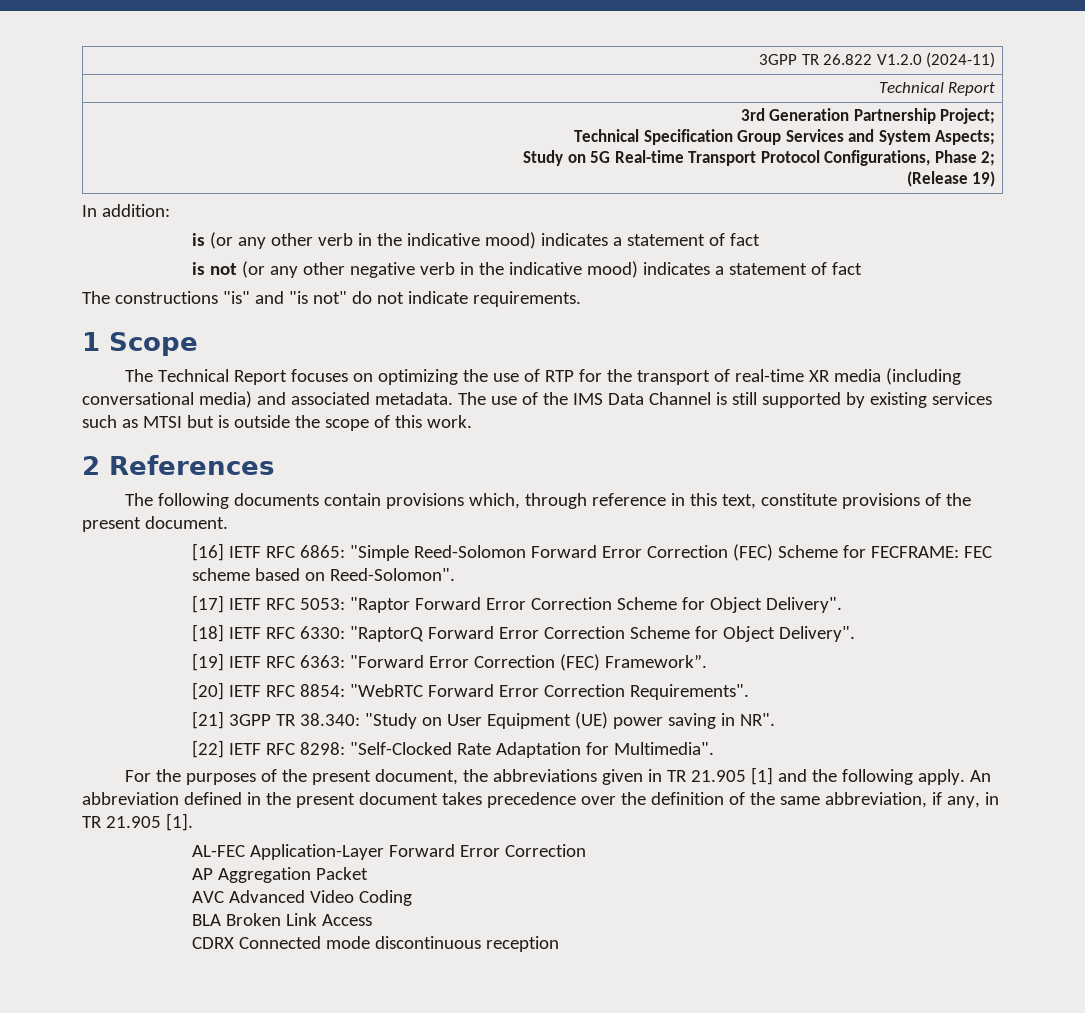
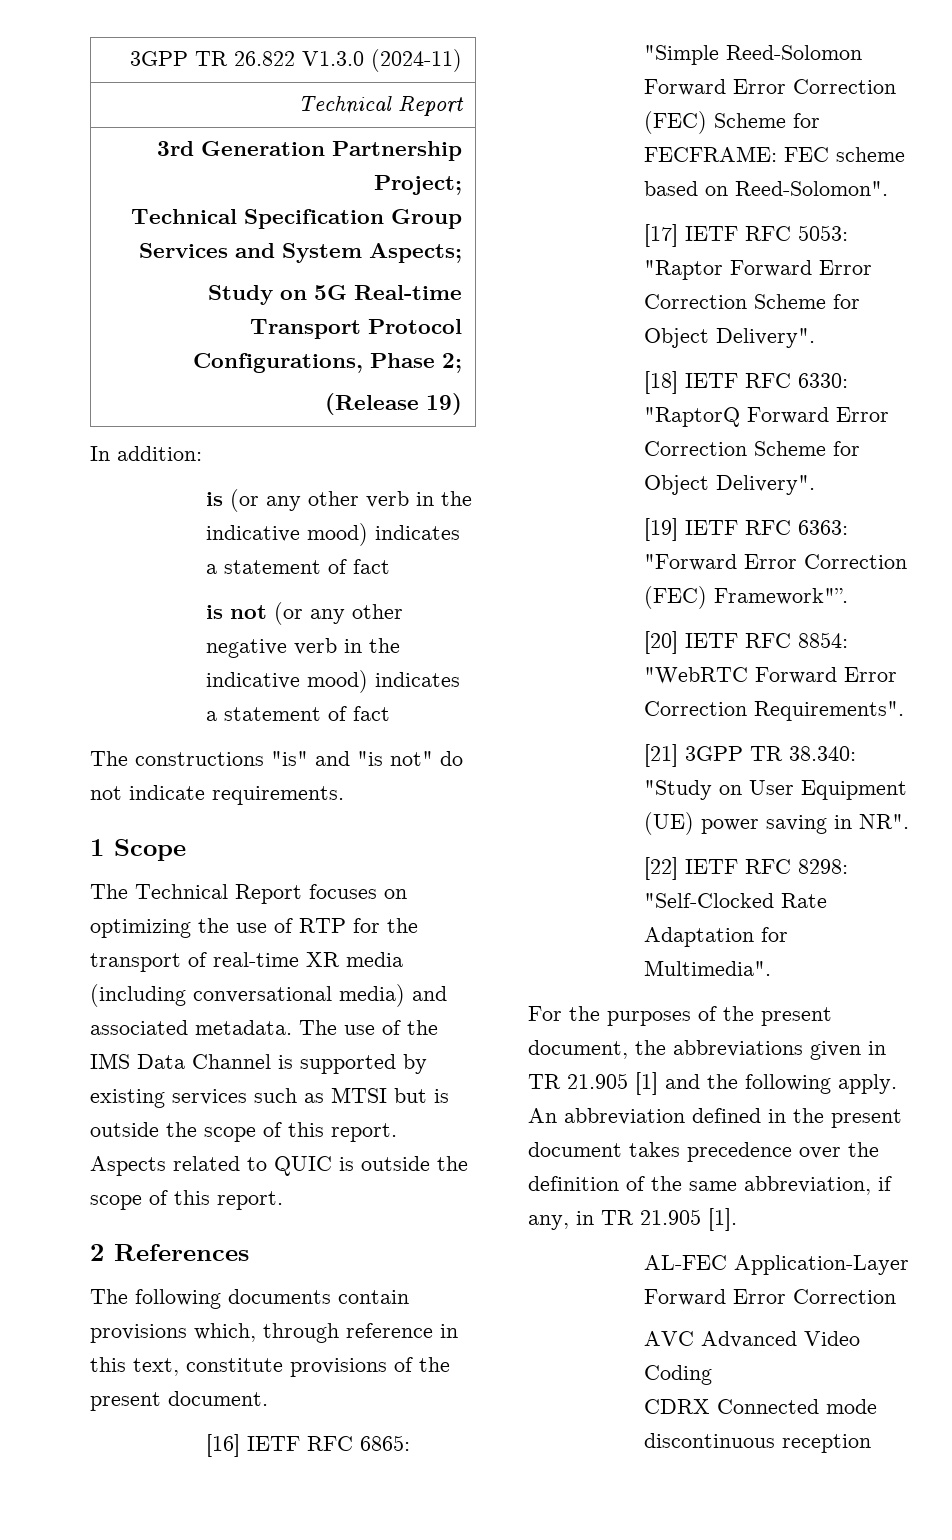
[876,54,922,65] V1.2.0 -> [301,51,364,66] V1.3.0
[731,392,757,405] still -> (293, 1062) none
[426,415,472,428] work. -> [331,1123,397,1142] [90,1156,468,1176] [90,1190,283,1210] report. Aspects related to QUIC is outside the scope of this report.
[604,654,707,668] Framework”. -> [713,588,848,605] Framework"”.
[191,867,368,883] // AP Aggregation Packet -> (896, 1296) none
[191,913,372,926] // BLA Broken Link Access -> (712, 1375) none

